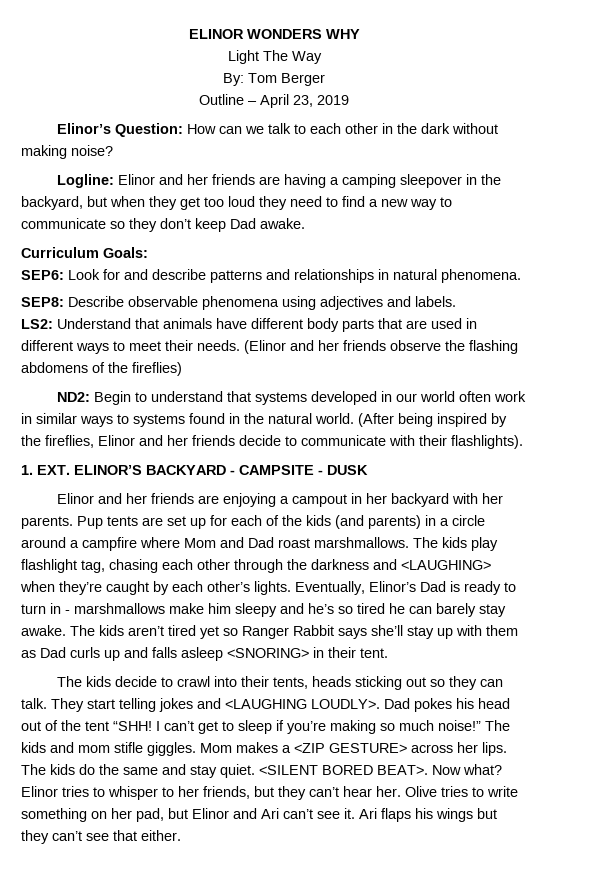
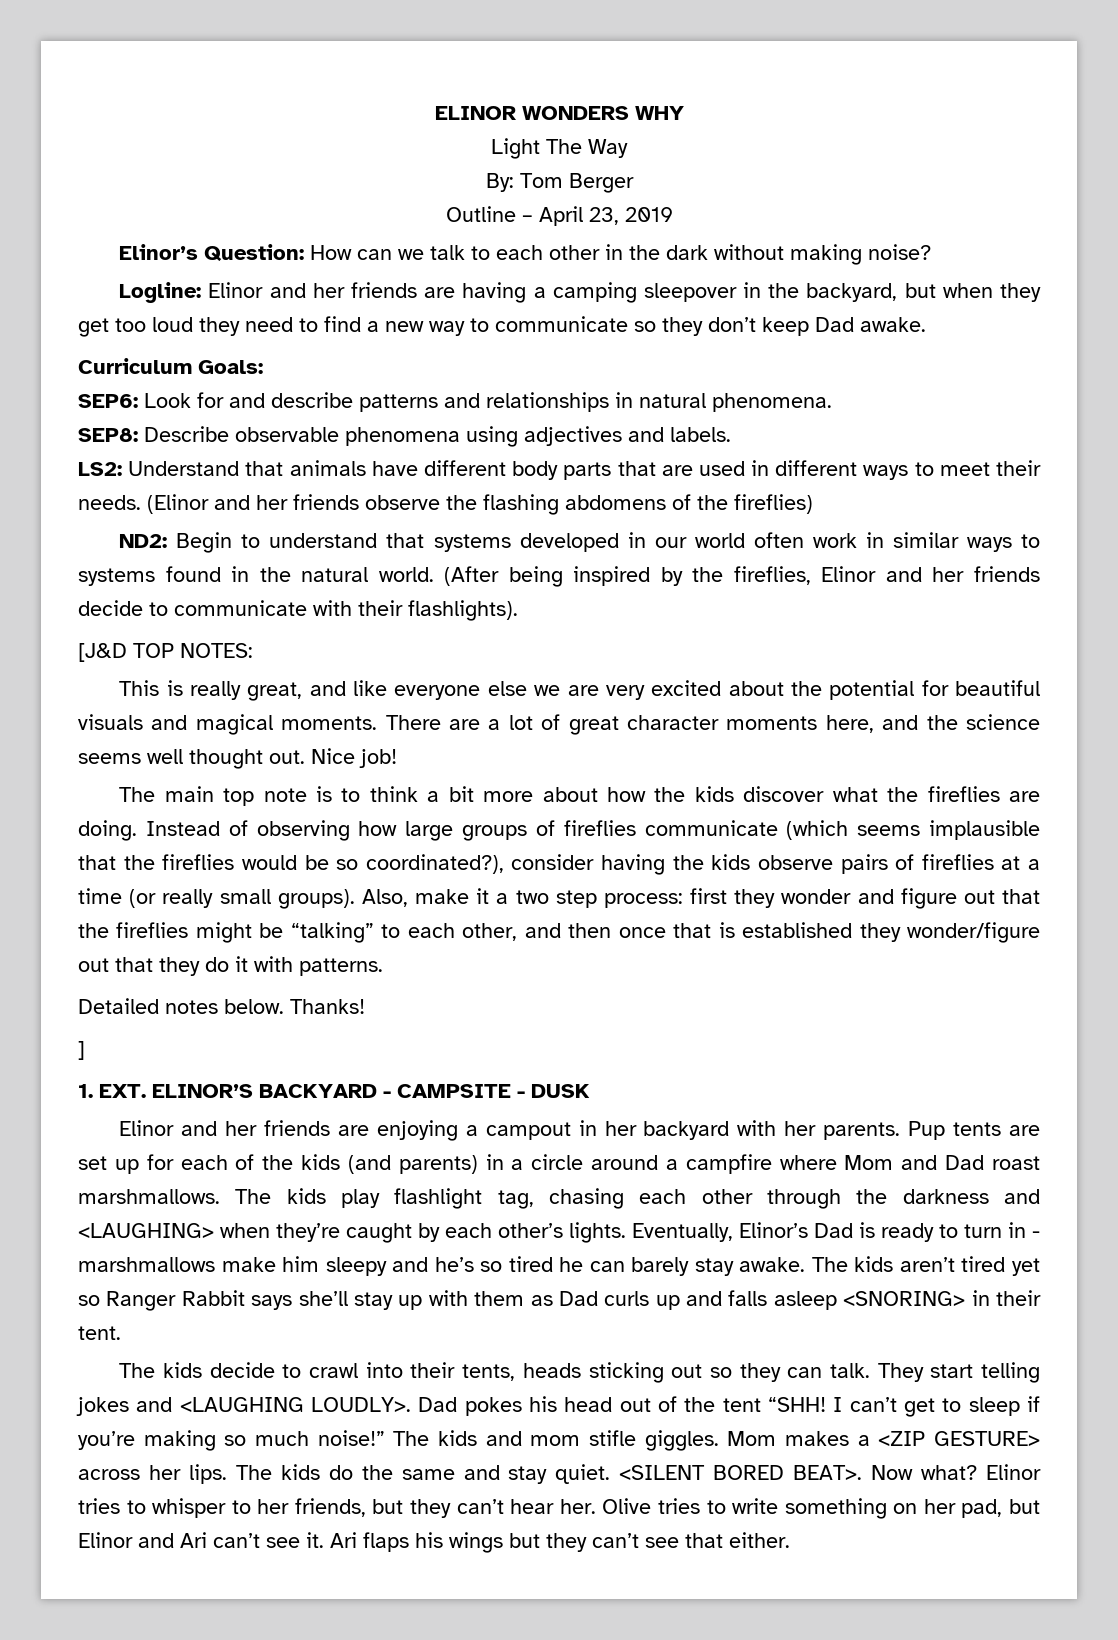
(523, 442) none -> [78,643,253,662] [119,680,1040,701] [78,714,1040,735] [78,748,397,769] [119,786,1040,806] [78,820,1040,841] [78,854,1040,875] [78,888,1040,909] [78,922,1040,943] [78,956,383,976] [78,998,365,1014] [78,1041,85,1060] // [J&D TOP NOTES: // This is really great, and like everyone else we are very excited about the potential for beautiful visuals and magical moments. There are a lot of great character moments here, and the science seems well thought out. Nice job! // The main top note is to think a bit more about how the kids discover what the fireflies are doing. Instead of observing how large groups of fireflies communicate (which seems implausible that the fireflies would be so coordinated?), consider having the kids observe pairs of fireflies at a time (or really small groups). Also, make it a two step process: first they wonder and figure out that the fireflies might be “talking” to each other, and then once that is established they wonder/figure out that they do it with patterns. // Detailed notes below. Thanks! // ]

